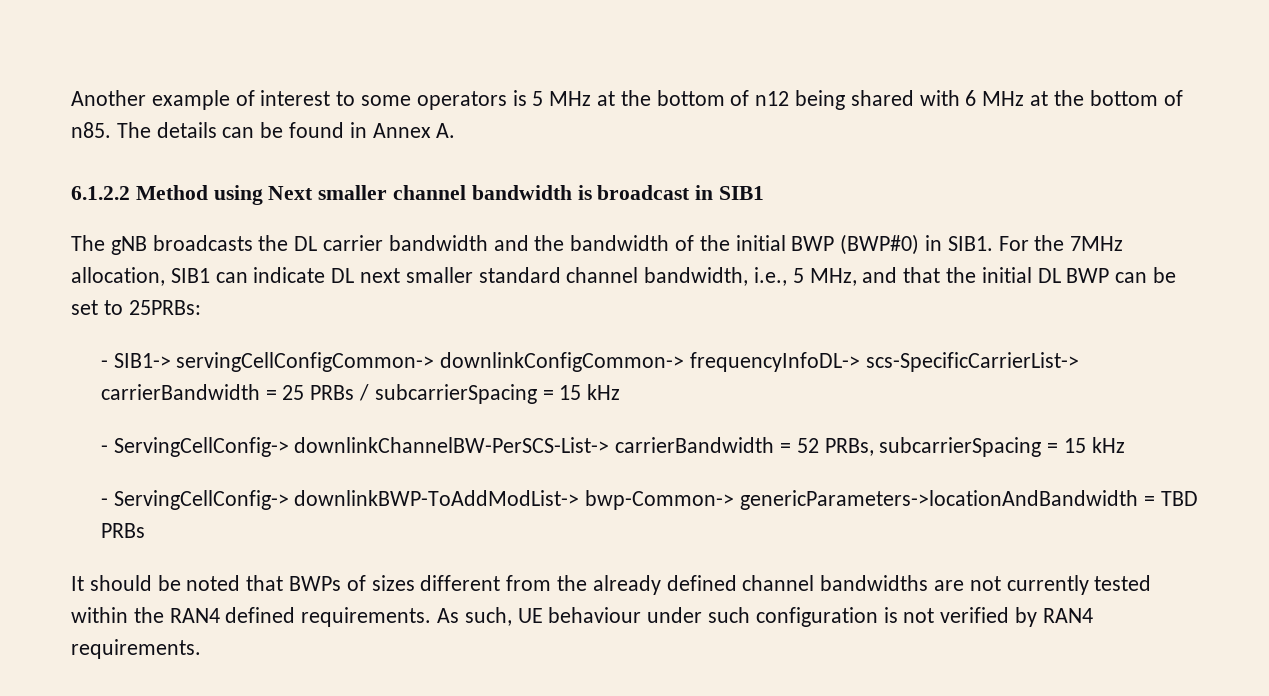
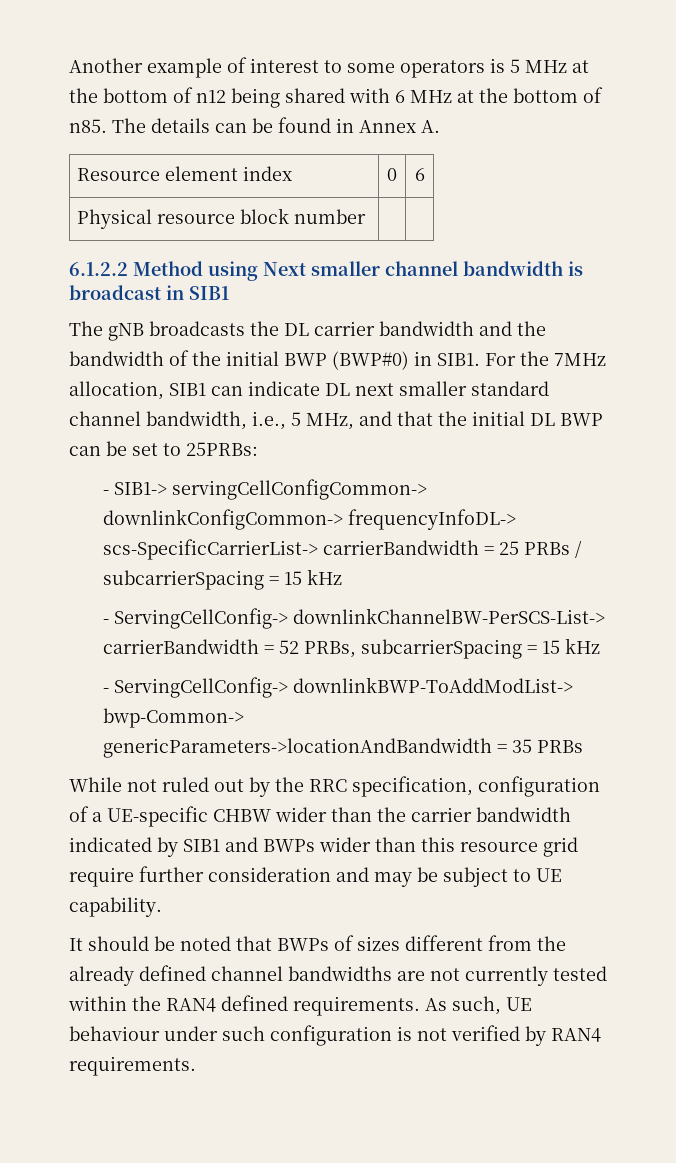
(456, 130) none -> [77,166,293,181] [387,168,397,181] [414,168,425,181] [77,208,367,229] // Resource element index | 0 | 6 // Physical resource block number | |
[1160,491,1198,506] [100,523,145,538] TBD PRBs -> [512,739,584,753] [69,776,600,797] [69,806,571,827] [69,837,578,857] [69,866,562,887] [69,897,162,917] 35 PRBs // While not ruled out by the RRC specification, configuration of a UE-specific CHBW wider than the carrier bandwidth indicated by SIB1 and BWPs wider than this resource grid require further consideration and may be subject to UE capability.

